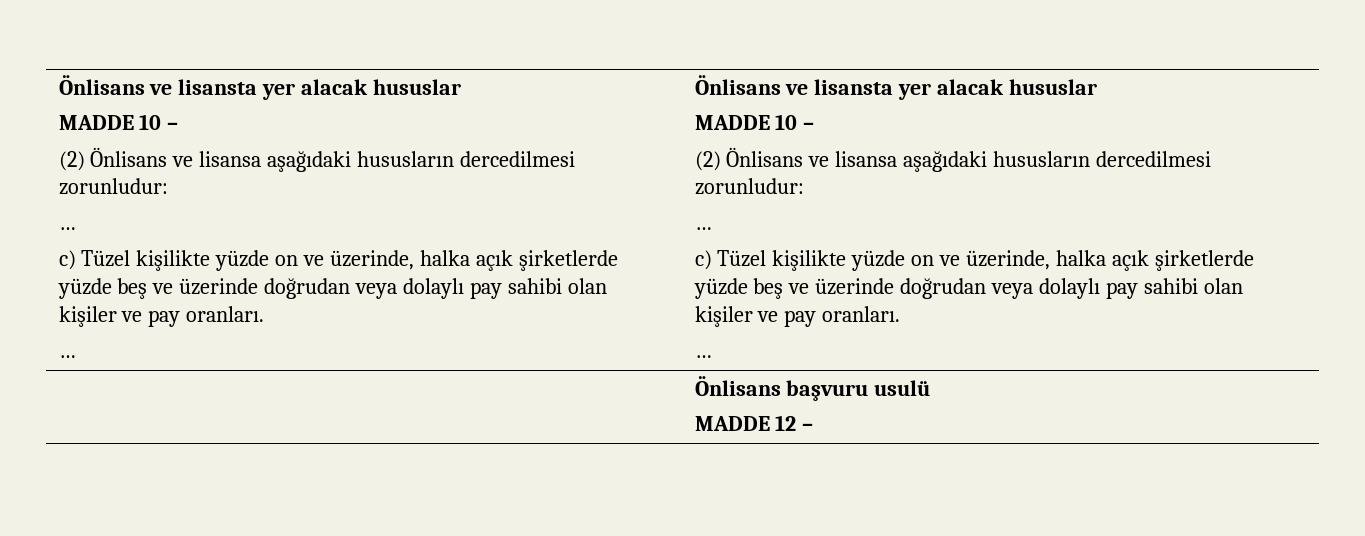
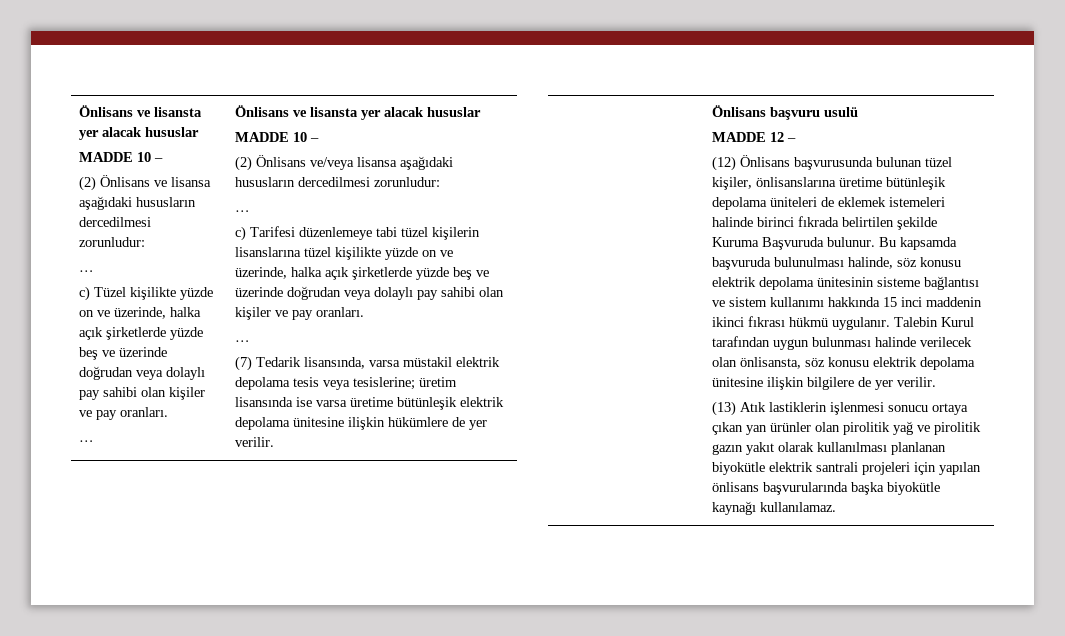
[808,151,1212,172] [694,178,804,195] [694,227,712,230] [694,250,767,270] ve lisansa aşağıdaki hususların dercedilmesi zorunludur: // … // c) Tüzel -> [310,156,454,170] [235,177,441,187] [235,210,251,212] [235,226,481,241] [235,247,332,257] ve/veya lisansa aşağıdaki hususların dercedilmesi zorunludur: // … // c) Tarifesi düzenlemeye tabi tüzel kişilerin lisanslarına tüzel
(712, 356) none -> [235,356,501,371] [235,377,458,390] [235,397,505,410] [235,417,488,430] [235,437,275,447] // (7) Tedarik lisansında, varsa müstakil elektrik depolama tesis veya tesislerine; üretim lisansında ise varsa üretime bütünleşik elektrik depolama ünitesine ilişkin hükümlere de yer verilir.
(814, 427) none -> [712,155,953,171] [712,177,947,190] [712,197,946,210] [712,216,938,230] [712,237,958,250] [712,257,962,270] [712,276,980,290] [712,297,983,307] [712,316,975,330] [712,336,973,350] [712,357,976,370] [712,377,937,390] [712,401,969,416] [712,421,982,435] [712,442,947,455] [712,462,982,475] [712,482,941,495] [712,501,837,515] // (12) Önlisans başvurusunda bulunan tüzel kişiler, önlisanslarına üretime bütünleşik depolama üniteleri de eklemek istemeleri halinde birinci fıkrada belirtilen şekilde Kuruma Başvuruda bulunur. Bu kapsamda başvuruda bulunulması halinde, söz konusu elektrik depolama ünitesinin sisteme bağlantısı ve sistem kullanımı hakkında 15 inci maddenin ikinci fıkrası hükmü uygulanır. Talebin Kurul tarafından uygun bulunması halinde verilecek olan önlisansta, söz konusu elektrik depolama ünitesine ilişkin bilgilere de yer verilir. // (13) Atık lastiklerin işlenmesi sonucu ortaya çıkan yan ürünler olan pirolitik yağ ve pirolitik gazın yakıt olarak kullanılması planlanan biyokütle elektrik santrali projeleri için yapılan önlisans başvurularında başka biyokütle kaynağı kullanılamaz.

